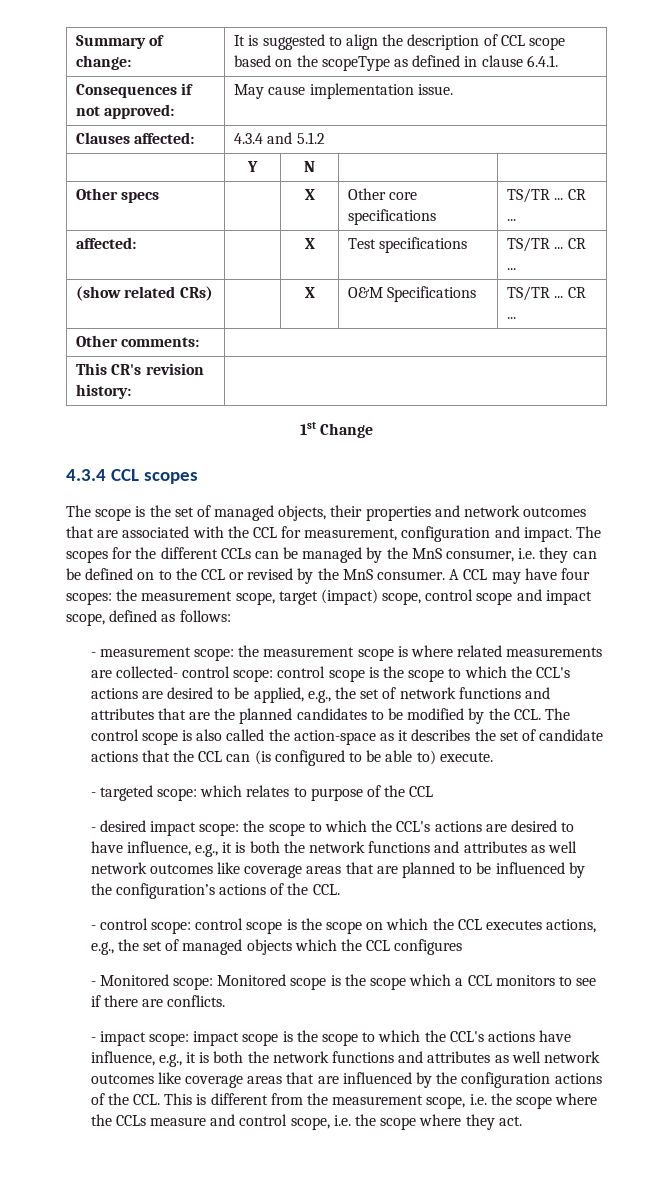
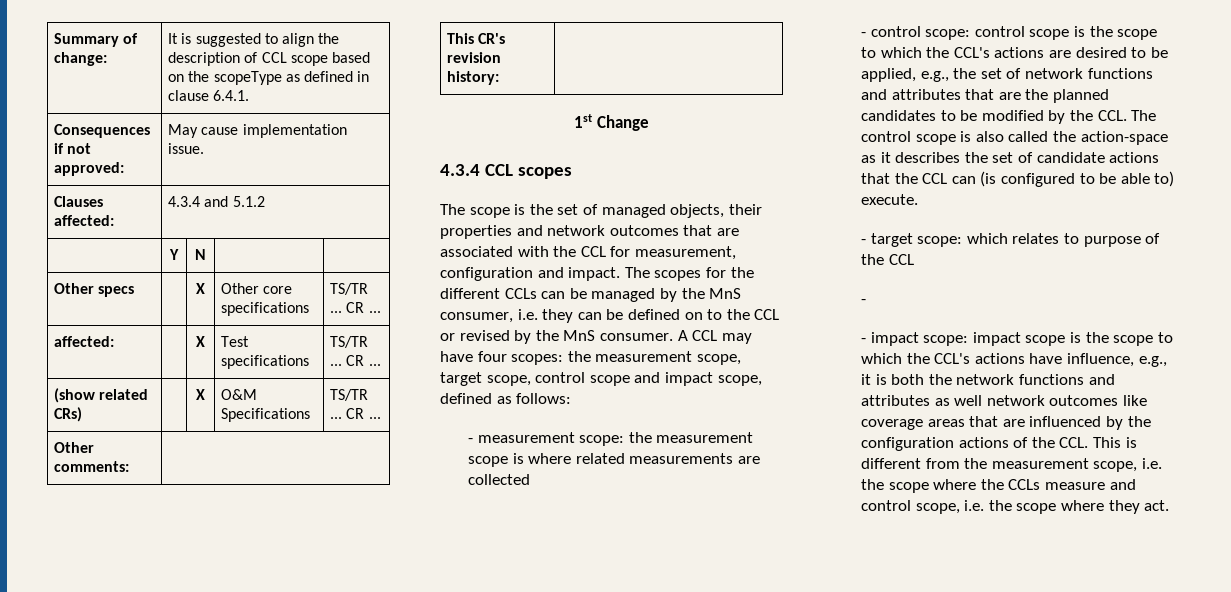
[320,589,378,605] (impact) -> (482, 379) none
[115,666,178,678] collected- -> [468,474,531,485] [861,32,867,37] collected // -
[99,785,153,801] targeted -> [870,233,913,247] target
[99,820,575,836] [90,841,577,857] [90,862,585,878] [90,883,340,899] [90,918,597,934] [90,939,463,955] [90,974,597,990] [90,995,226,1007] desired impact scope: the scope to which the CCL's actions are desired to have influence, e.g., it is both the network functions and attributes as well network outcomes like coverage areas that are planned to be influenced by the configuration’s actions of the CCL. // - control scope: control scope is the scope on which the CCL executes actions, e.g., the set of managed objects which the CCL configures // - Monitored scope: Monitored scope is the scope which a CCL monitors to see if there are conflicts. -> (867, 301) none

